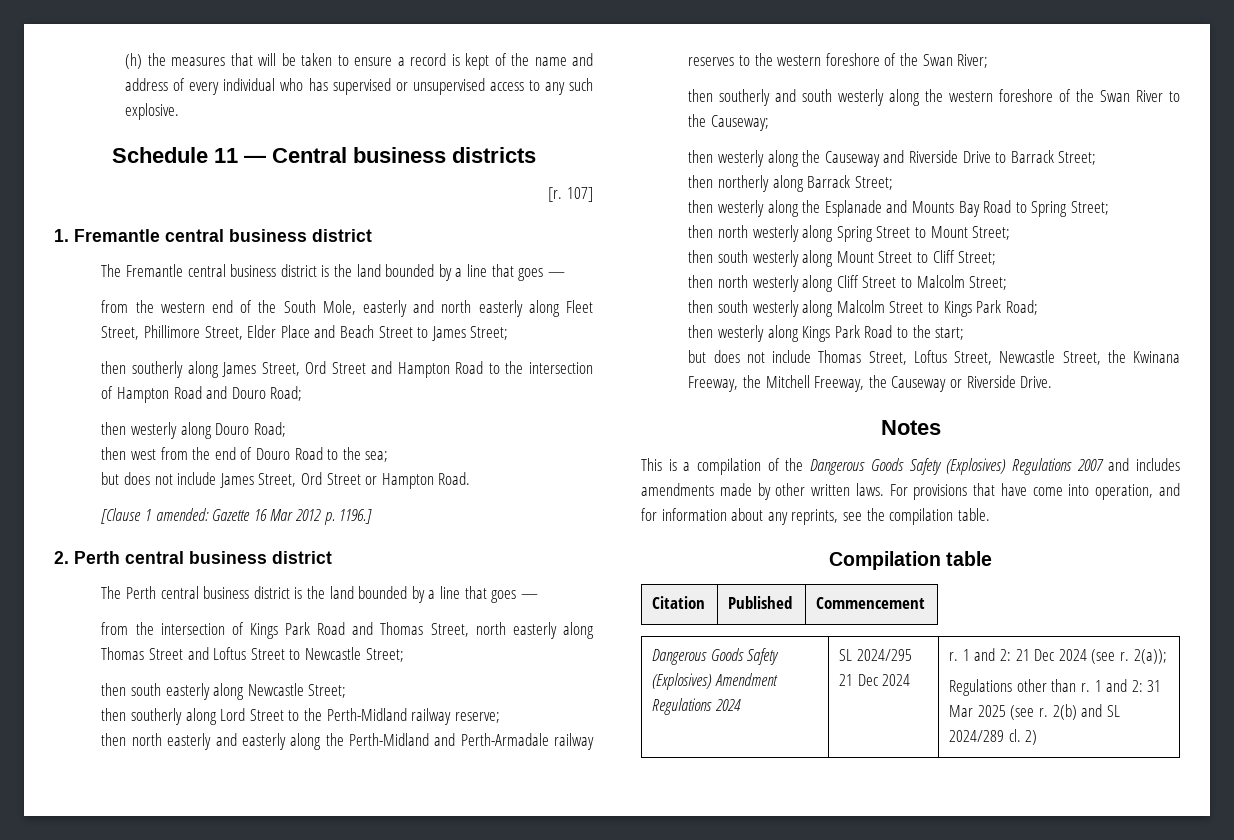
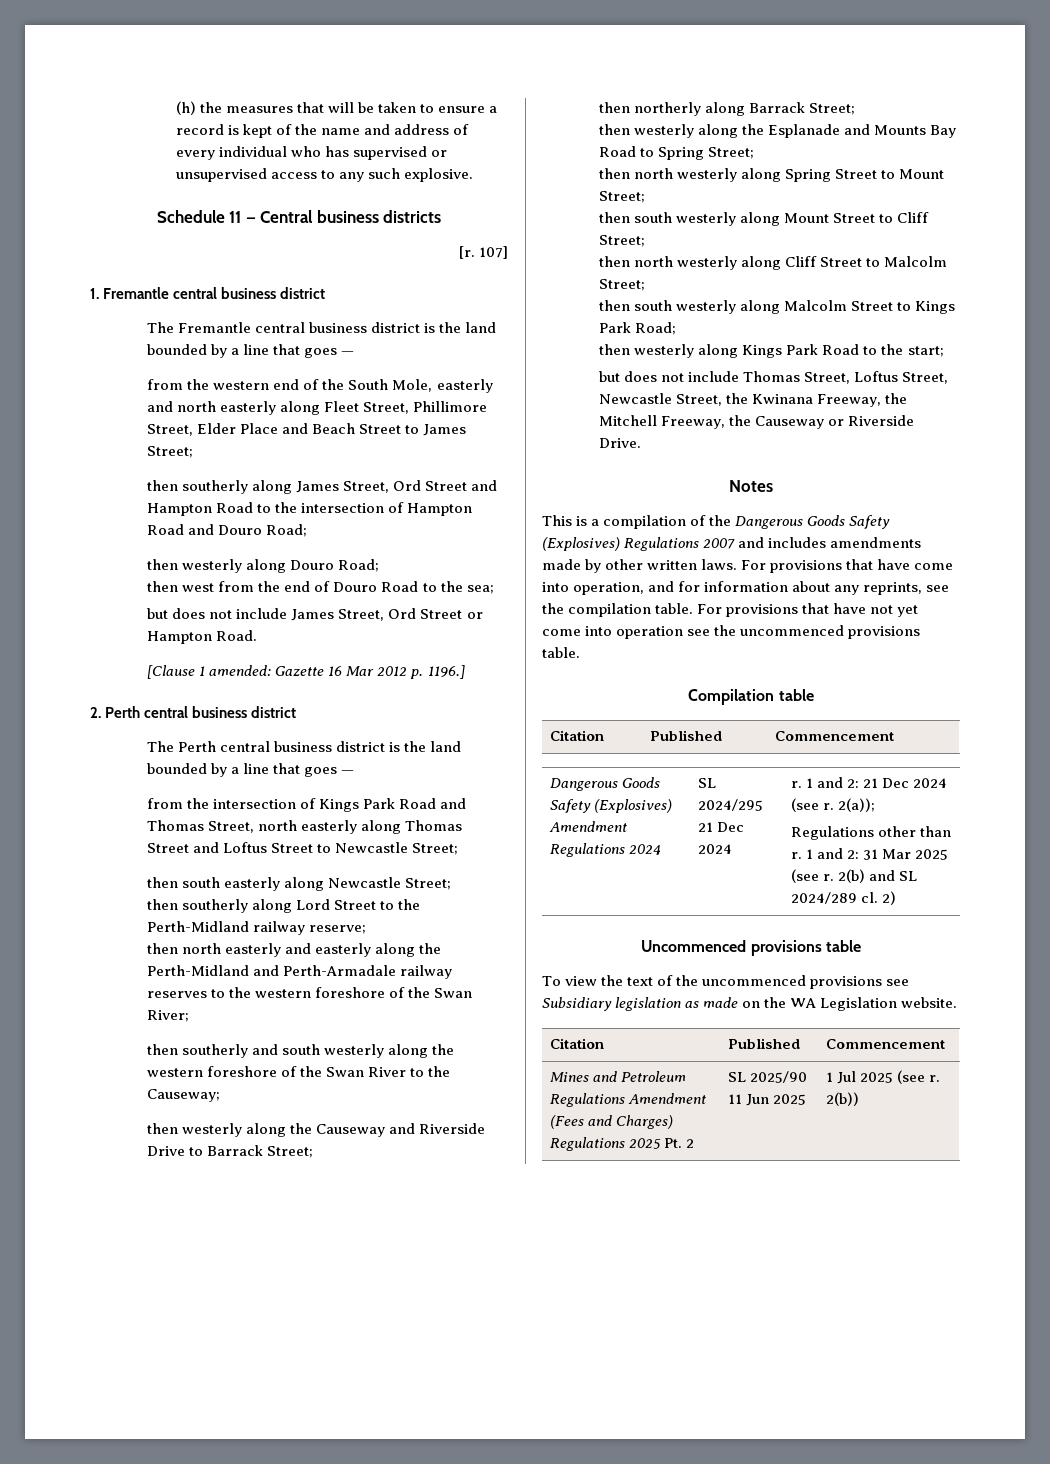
(990, 514) none -> [697,603,919,617] [542,625,921,639] [542,647,580,658] For provisions that have not yet come into operation see the uncommenced provisions table.
(1038, 737) none -> [641,940,861,956] [542,975,910,989] [542,997,958,1011] [550,1038,605,1049] [728,1038,801,1049] [826,1039,946,1049] [550,1071,687,1082] [550,1093,707,1107] [550,1115,674,1129] [550,1137,695,1151] [728,1071,808,1083] [728,1094,807,1106] [826,1070,941,1084] [826,1092,860,1106] // Uncommenced provisions table // To view the text of the uncommenced provisions see Subsidiary legislation as made on the WA Legislation website. // Citation | Published | Commencement // Mines and Petroleum Regulations Amendment (Fees and Charges) Regulations 2025 Pt. 2 | SL 2025/90 11 Jun 2025 | 1 Jul 2025 (see r. 2(b))

